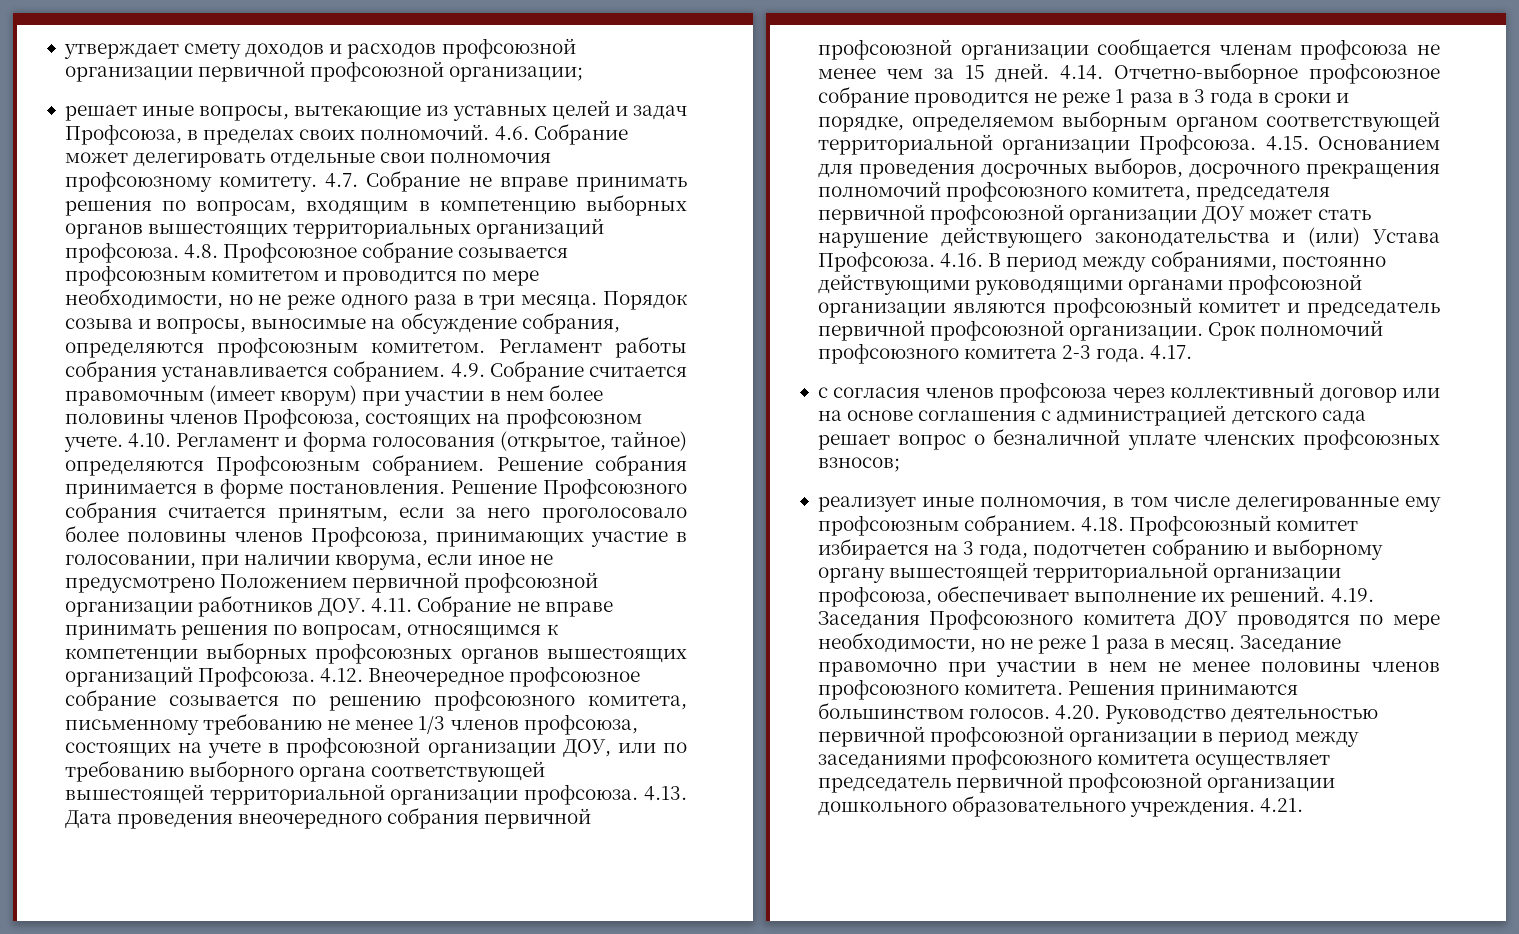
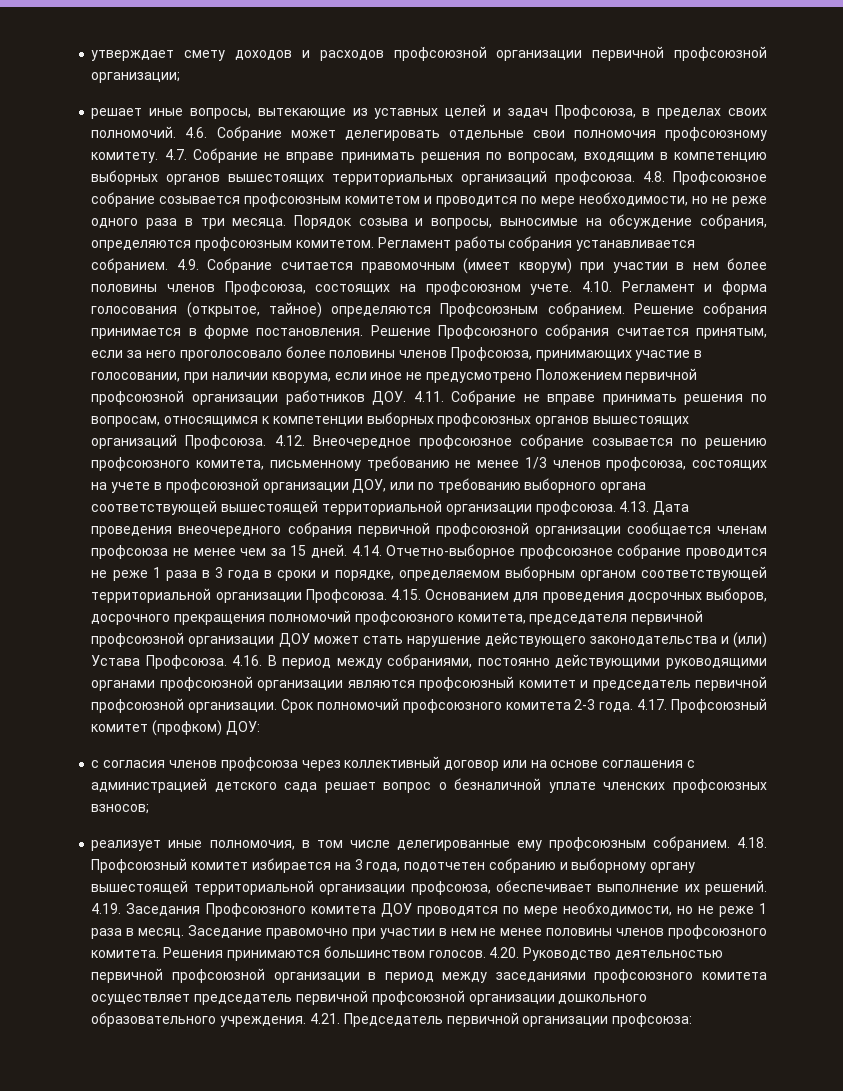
(1193, 352) none -> [671,698,767,713] [91,720,260,736] Профсоюзный комитет (профком) ДОУ:
(1304, 805) none -> [343,1012,693,1027] Председатель первичной организации профсоюза:

